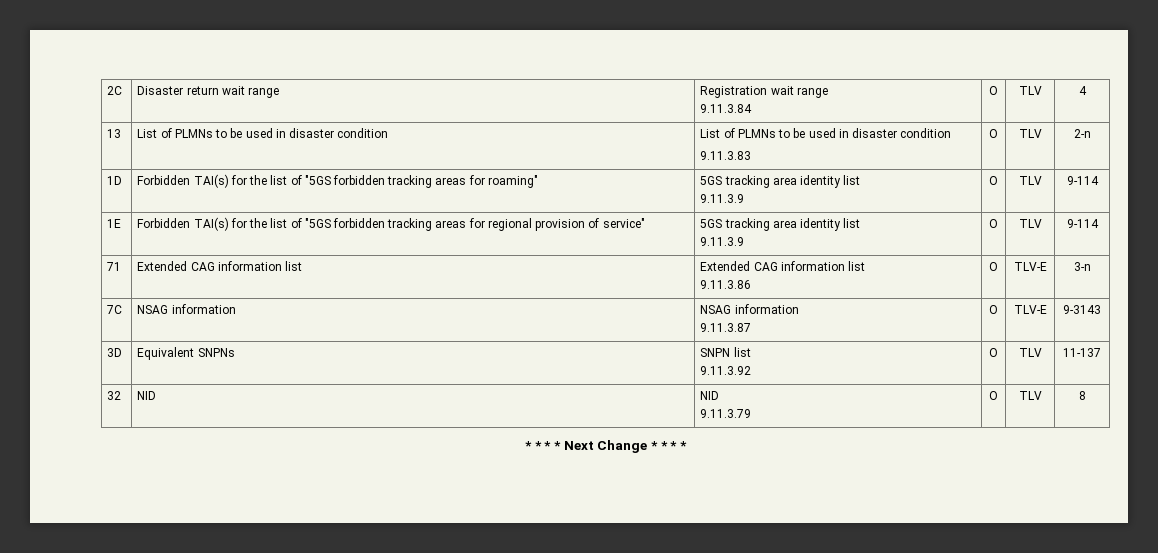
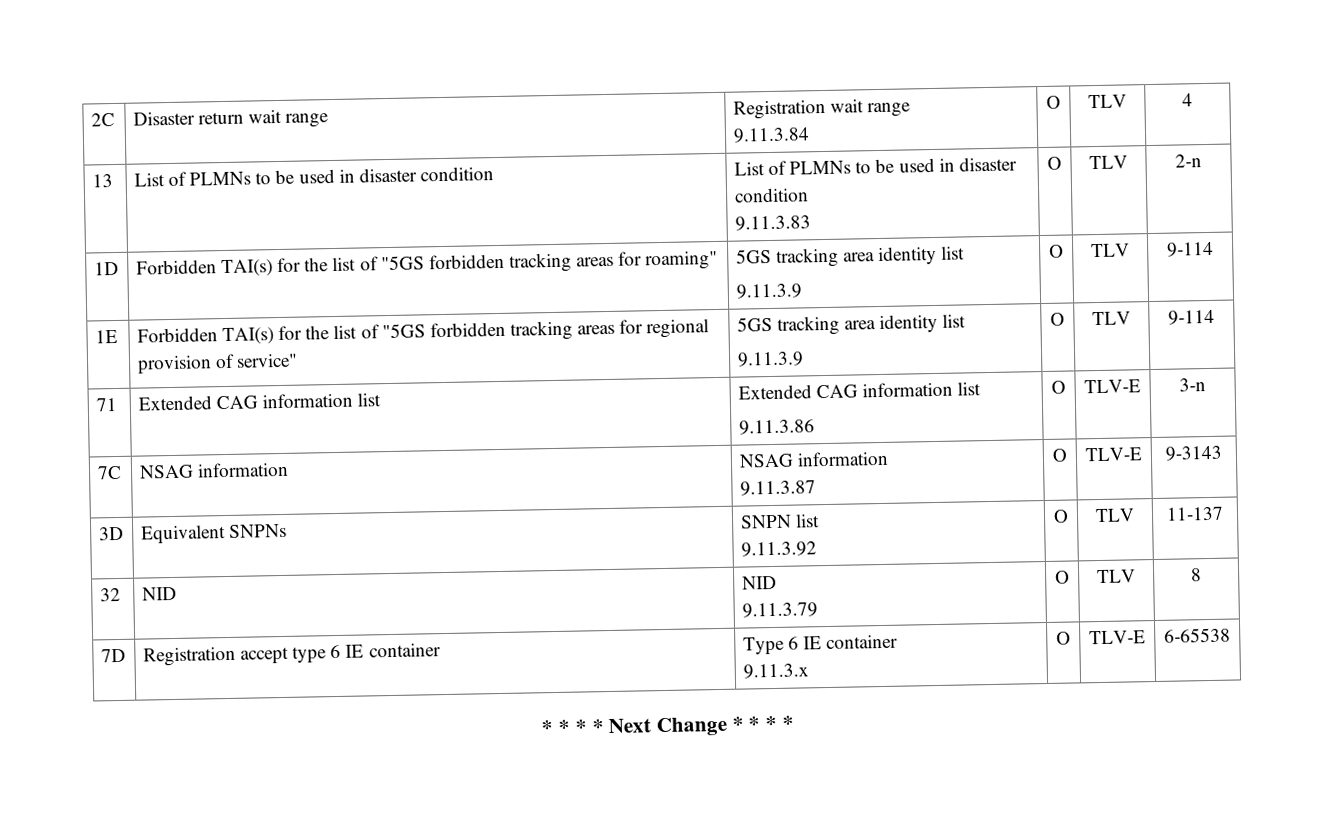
(1086, 395) none -> [100,648,126,663] [142,643,441,667] [742,634,899,655] [742,663,809,679] [1056,631,1071,645] [1089,630,1146,645] [1164,627,1232,643] // 7D | Registration accept type 6 IE container | Type 6 IE container // 9.11.3.x | O | TLV-E | 6-65538

